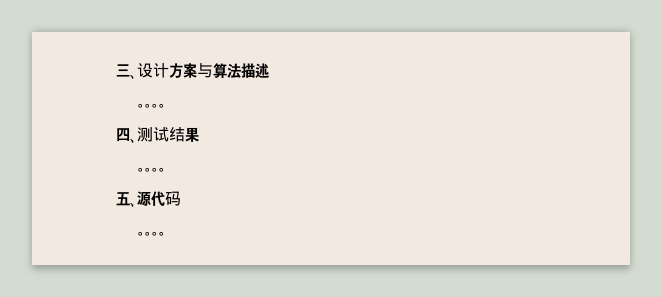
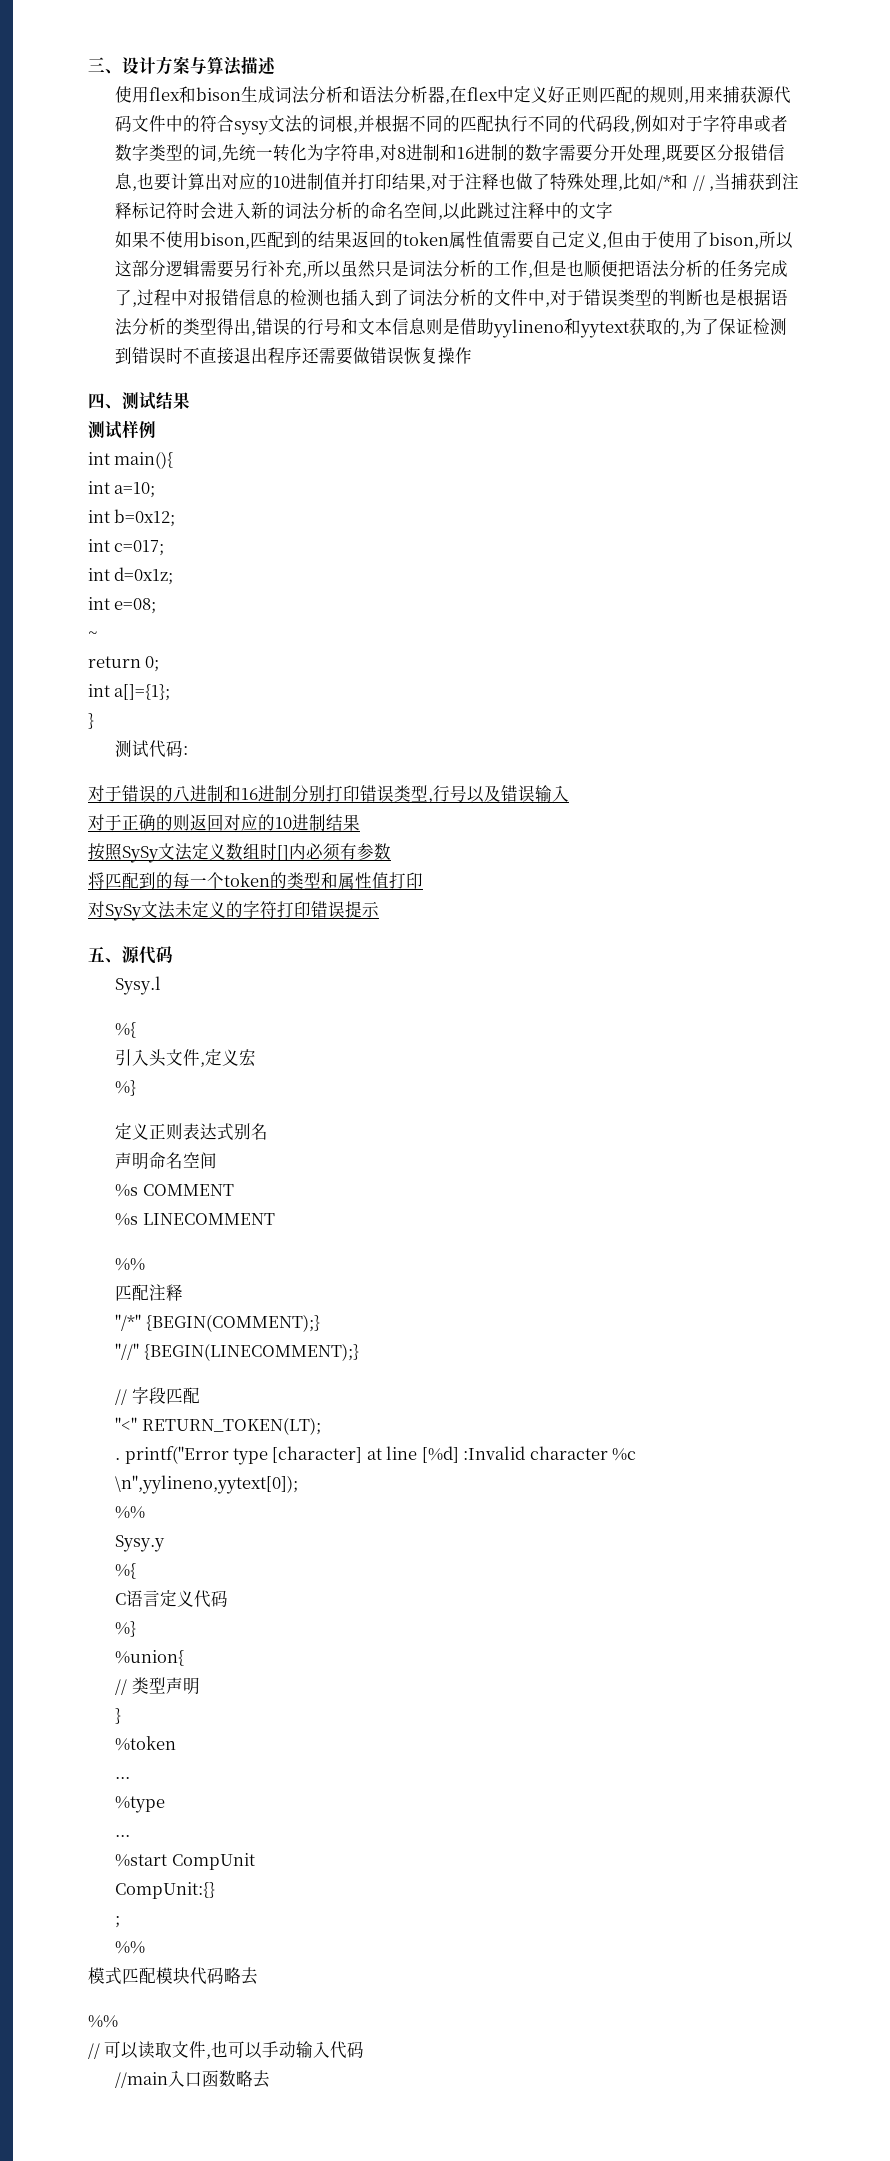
[138,103,167,108] [116,127,199,143] [138,167,167,172] [116,191,181,207] [138,231,167,236] 。。。。 // 四、测试结果 // 。。。。 // 五、源代码 // 。。。。 -> [115,86,792,104] [115,115,789,135] [115,144,786,162] [115,173,799,191] [115,202,614,220] [115,231,794,249] [115,260,789,278] [115,289,789,307] [115,318,788,338] [115,347,473,365] [88,392,190,410] [88,420,156,439] [88,451,174,469] [88,481,156,498] [88,509,176,527] [88,539,165,556] [88,567,174,585] [88,597,157,614] [88,631,98,639] [88,656,160,672] [88,684,171,701] [88,713,94,729] [115,740,189,758] [88,785,569,803] [88,814,360,831] [88,843,391,863] [88,872,423,889] [88,901,379,921] [88,946,173,964] [115,976,162,995] [115,1022,137,1038] [115,1049,257,1067] [115,1080,137,1096] [115,1123,269,1141] [115,1152,218,1170] [115,1184,234,1197] [115,1213,275,1226] [115,1258,146,1271] [115,1284,184,1301] [115,1314,320,1332] [115,1343,359,1361] [115,1387,200,1405] [115,1417,321,1435] [115,1446,637,1465] [115,1475,299,1494] [115,1506,146,1519] [115,1535,166,1552] [115,1563,137,1579] [115,1590,229,1608] [115,1621,137,1637] [115,1650,185,1666] [115,1677,200,1695] [115,1708,122,1724] [115,1736,177,1751] [115,1776,131,1779] [115,1796,166,1813] [115,1834,131,1837] [115,1853,255,1870] [115,1882,216,1899] [115,1915,121,1928] [115,1941,146,1954] [88,1967,258,1985] [88,2015,118,2028] [88,2041,365,2059] [115,2070,271,2088] 使用flex和bison生成词法分析和语法分析器,在flex中定义好正则匹配的规则,用来捕获源代码文件中的符合sysy文法的词根,并根据不同的匹配执行不同的代码段,例如对于字符串或者数字类型的词,先统一转化为字符串,对8进制和16进制的数字需要分开处理,既要区分报错信息,也要计算出对应的10进制值并打印结果,对于注释也做了特殊处理,比如/*和 // ,当捕获到注释标记符时会进入新的词法分析的命名空间,以此跳过注释中的文字 // 如果不使用bison,匹配到的结果返回的token属性值需要自己定义,但由于使用了bison,所以这部分逻辑需要另行补充,所以虽然只是词法分析的工作,但是也顺便把语法分析的任务完成了,过程中对报错信息的检测也插入到了词法分析的文件中,对于错误类型的判断也是根据语法分析的类型得出,错误的行号和文本信息则是借助yylineno和yytext获取的,为了保证检测到错误时不直接退出程序还需要做错误恢复操作 // 四、测试结果 // 测试样例 // int main(){ // int a=10; // int b=0x12; // int c=017; // int d=0x1z; // int e=08; // ~ // return 0; // int a[]={1}; // } // 测试代码: // 对于错误的八进制和16进制分别打印错误类型,行号以及错误输入 // 对于正确的则返回对应的10进制结果 // 按照SySy文法定义数组时[]内必须有参数 // 将匹配到的每一个token的类型和属性值打印 // 对SySy文法未定义的字符打印错误提示 // 五、源代码 // Sysy.l // %{ // 引入头文件,定义宏 // %} // 定义正则表达式别名 // 声明命名空间 // %s COMMENT // %s LINECOMMENT // %% // 匹配注释 // "/*" {BEGIN(COMMENT);} // "//" {BEGIN(LINECOMMENT);} // // 字段匹配 // "<" RETURN_TOKEN(LT); // . printf("Error type [character] at line [%d] :Invalid character %c \n",yylineno,yytext[0]); // %% // Sysy.y // %{ // C语言定义代码 // %} // %union{ // // 类型声明 // } // %token // ... // %type // ... // %start CompUnit // CompUnit:{} // ; // %% // 模式匹配模块代码略去 // %% // // 可以读取文件,也可以手动输入代码 // //main入口函数略去

